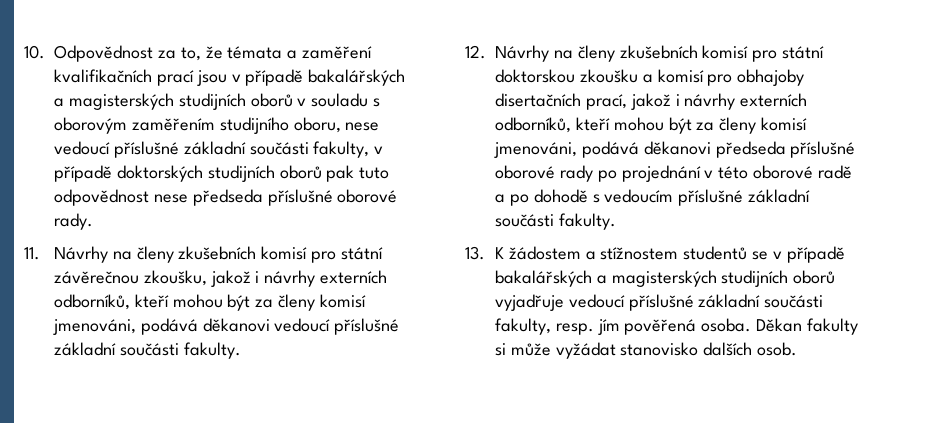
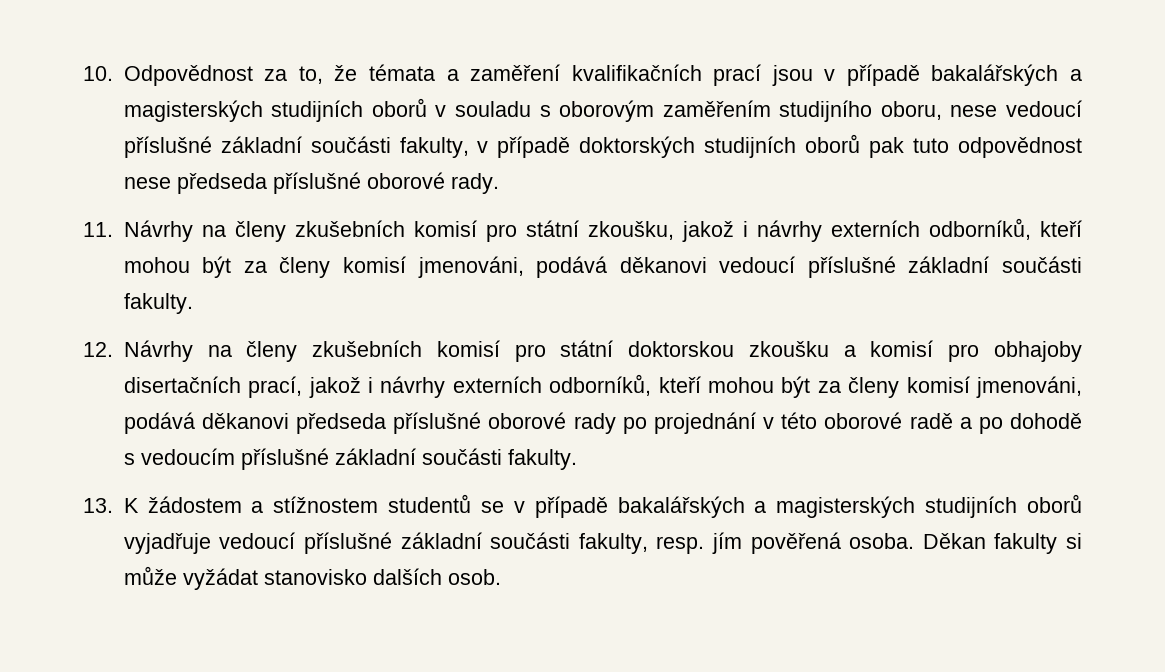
[53,271,139,284] závěrečnou -> (579, 228) none

